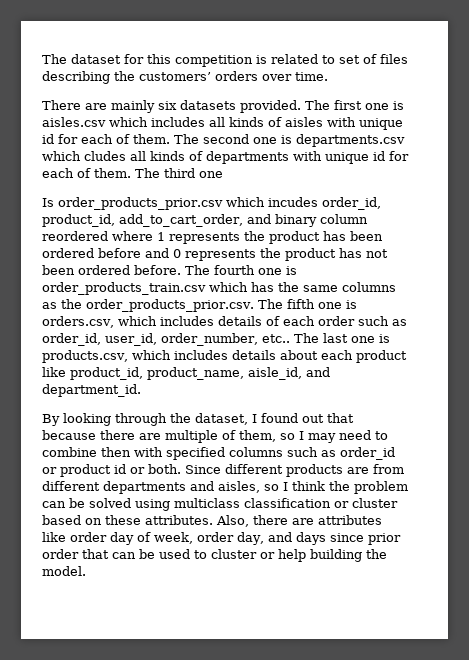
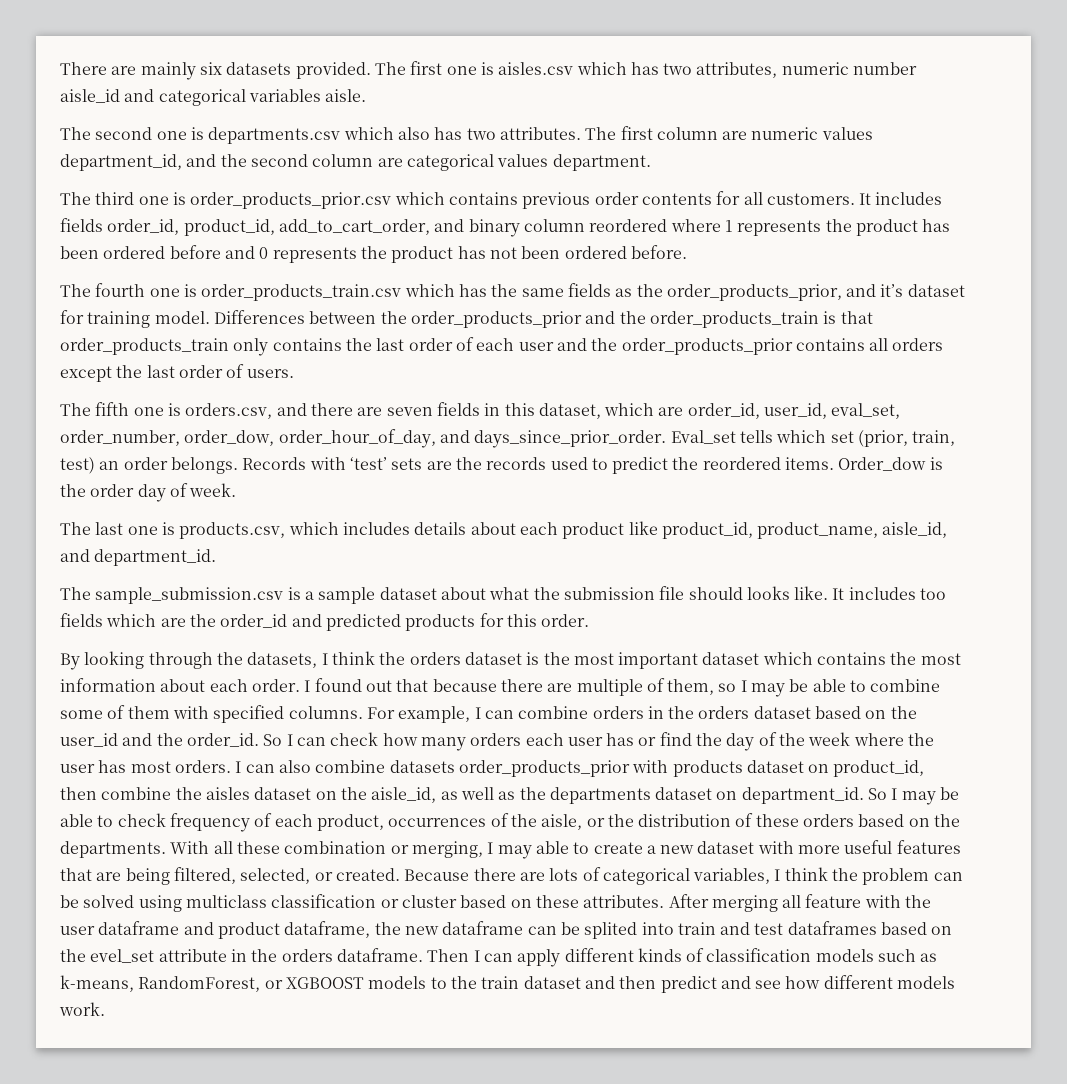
[42,54,408,67] [42,71,328,84] The dataset for this competition is related to set of files describing the customers’ orders over time. // -> (60, 68) none
[151,117,403,130] [42,134,170,144] includes all kinds of aisles with unique id for each of them. -> [630,62,918,78] [60,89,367,106] has two attributes, numeric number aisle_id and categorical variables aisle. //
[84,151,409,164] [42,168,131,178] cludes all kinds of departments with unique id for each of them. -> [397,126,873,140] [60,154,651,171] also has two attributes. The first column are numeric values department_id, and the second column are categorical values department. //
[42,198,54,207] // Is -> [172,192,186,205] is
[267,197,318,207] incudes -> [448,191,943,209] [60,218,103,232] contains previous order contents for all customers. It includes fields
(181, 270) none -> (687, 252) //
[342,282,396,292] [42,299,254,312] columns as the order_products_prior.csv. -> [567,283,965,301] [60,310,873,328] [60,337,944,356] [60,364,294,382] fields as the order_products_prior, and it’s dataset for training model. Differences between the order_products_prior and the order_products_train is that order_products_train only contains the last order of each user and the order_products_prior contains all orders except the last order of users. //
[117,316,407,326] [42,333,290,346] which includes details of each order such as order_id, user_id, order_number, etc.. -> [276,402,901,419] [60,429,956,448] [60,457,943,474] [60,483,237,502] and there are seven fields in this dataset, which are order_id, user_id, eval_set, order_number, order_dow, order_hour_of_day, and days_since_prior_order. Eval_set tells which set (prior, train, test) an order belongs. Records with ‘test’ sets are the records used to predict the reordered items. Order_dow is the order day of week. //
[42,413,248,426] By looking through the dataset, -> [60,586,947,604] [60,613,590,631] [60,651,961,670] [60,678,300,692] The sample_submission.csv is a sample dataset about what the submission file should looks like. It includes too fields which are the order_id and predicted products for this order. // By looking through the datasets, I think the orders dataset is the most important dataset which contains the most information about each order.
[339,430,388,440] [42,447,395,460] [42,464,404,477] [42,481,279,494] need to combine then with specified columns such as order_id or product id or both. Since different products are from different departments and aisles, so -> [789,679,941,692] [60,705,917,723] [60,732,935,751] [60,760,925,777] [60,787,960,805] [60,813,961,832] [60,840,961,859] [60,867,771,885] be able to combine some of them with specified columns. For example, I can combine orders in the orders dataset based on the user_id and the order_id. So I can check how many orders each user has or find the day of the week where the user has most orders. I can also combine datasets order_products_prior with products dataset on product_id, then combine the aisles dataset on the aisle_id, as well as the departments dataset on department_id. So I may be able to check frequency of each product, occurrences of the aisle, or the distribution of these orders based on the departments. With all these combination or merging, I may able to create a new dataset with more useful features that are being filtered, selected, or created. Because there are lots of categorical variables,
[216,515,382,527] [42,532,401,545] [42,549,387,562] [42,566,86,576] Also, there are attributes like order day of week, order day, and days since prior order that can be used to cluster or help building the model. -> [668,894,932,912] [60,921,953,939] [60,948,938,967] [60,975,956,993] [59,1002,105,1016] After merging all feature with the user dataframe and product dataframe, the new dataframe can be splited into train and test dataframes based on the evel_set attribute in the orders dataframe. Then I can apply different kinds of classification models such as k-means, RandomForest, or XGBOOST models to the train dataset and then predict and see how different models work.

